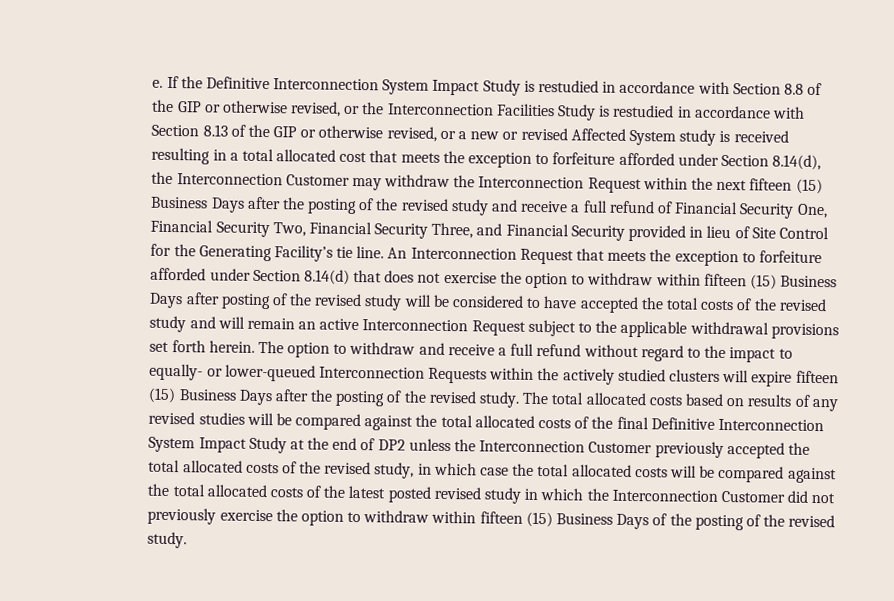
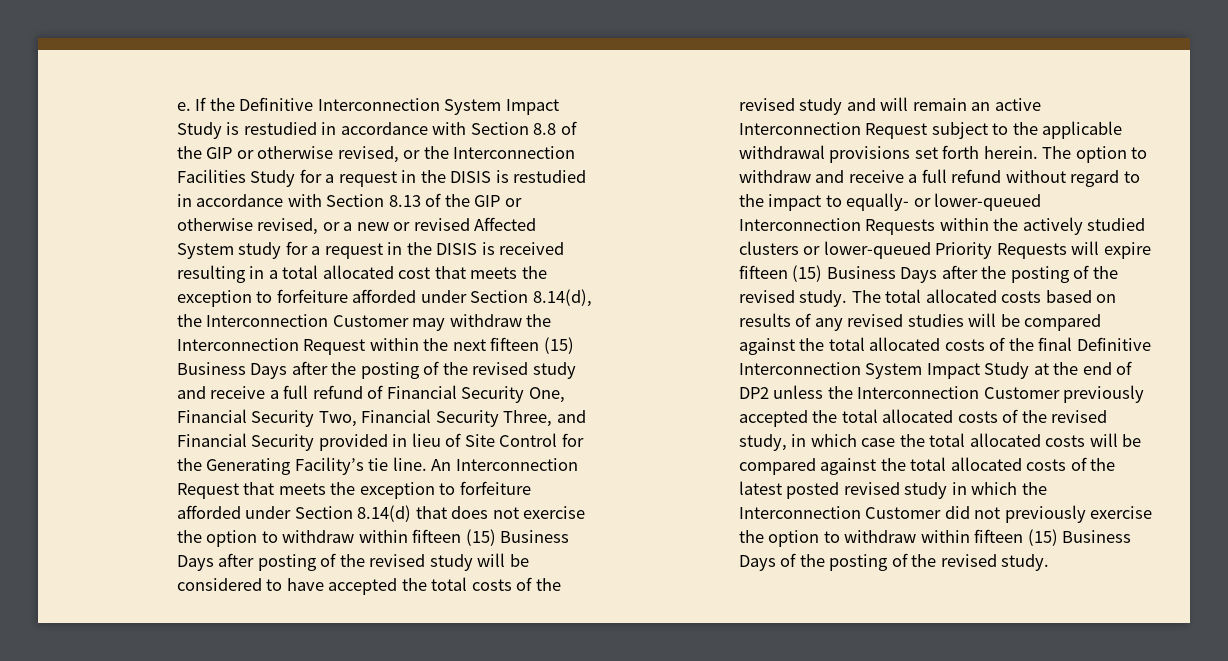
(597, 112) none -> [299,169,492,187] for a request in the DISIS
(717, 137) none -> [285,241,478,259] for a request in the DISIS
(721, 375) none -> [803,241,1067,259] or lower-queued Priority Requests

